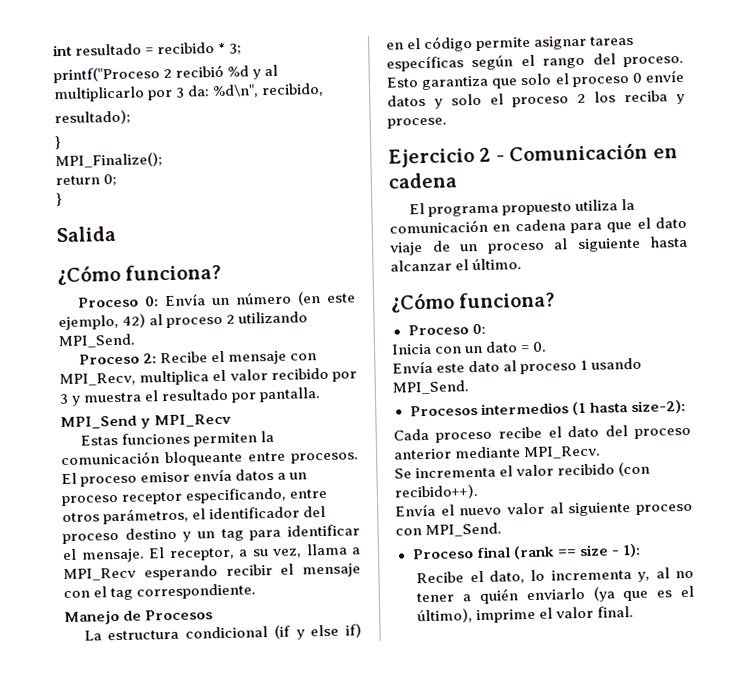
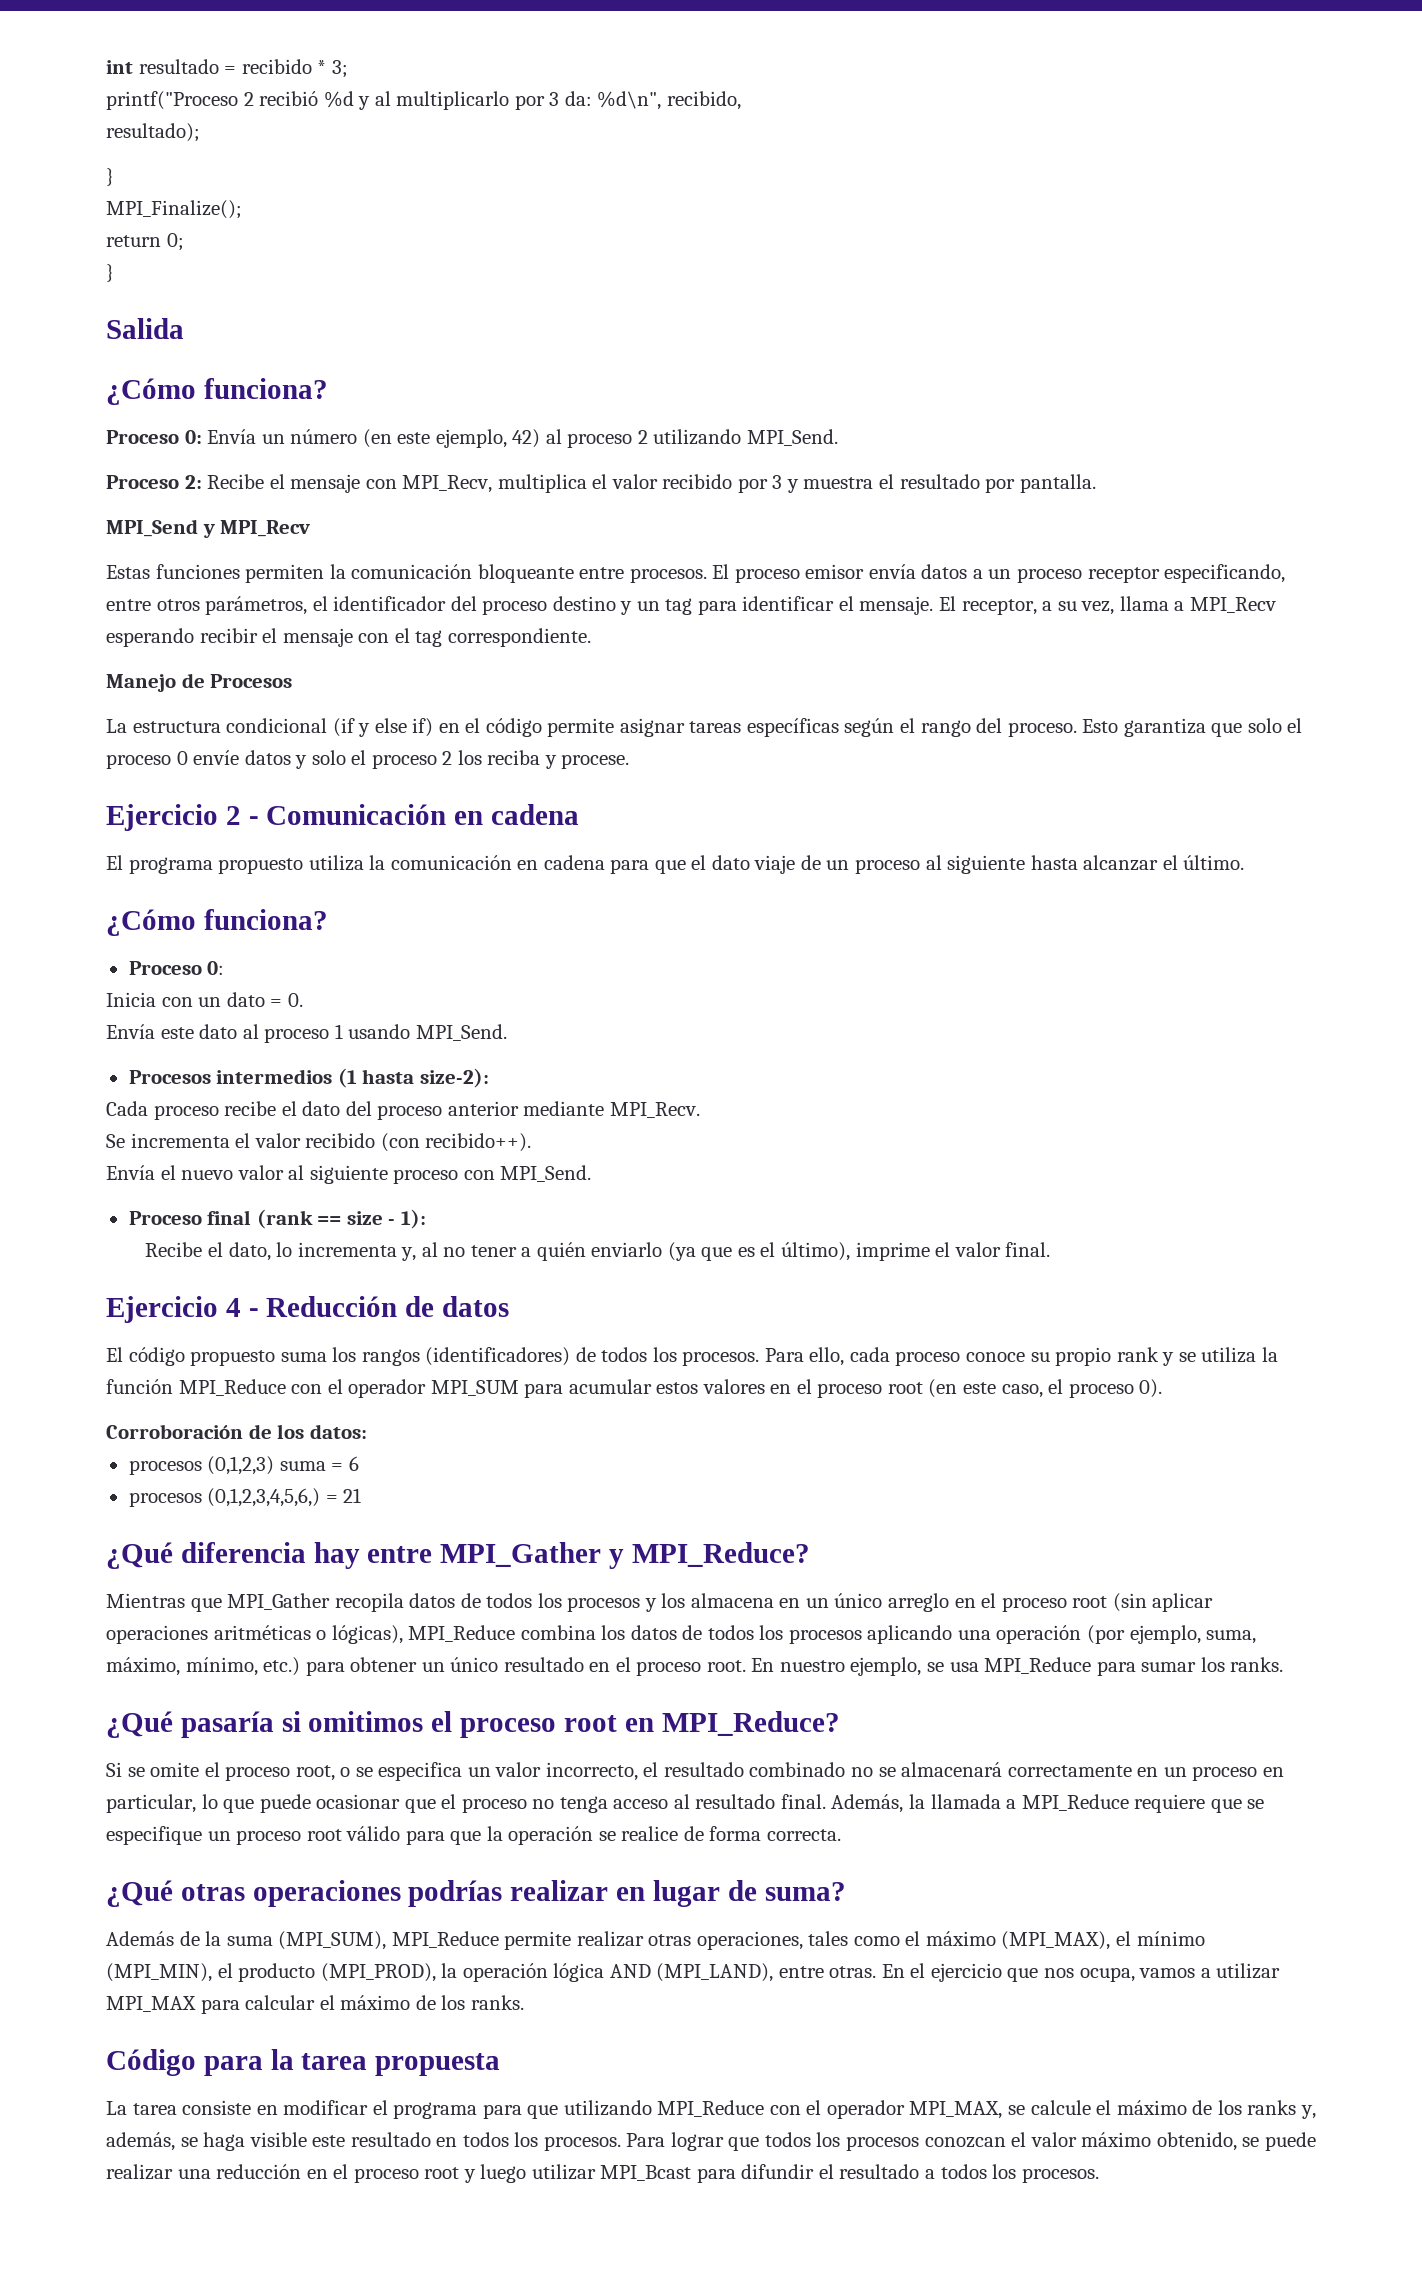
(635, 612) none -> [106,1296,510,1323] [106,1347,1278,1366] [106,1379,1163,1398] [106,1424,367,1439] [128,1456,359,1475] [128,1488,362,1507] [106,1542,810,1569] [106,1593,1214,1612] [106,1625,1257,1644] [106,1657,1284,1676] [106,1711,840,1738] [106,1762,1284,1781] [106,1794,1265,1813] [106,1826,841,1845] [106,1880,846,1907] [106,1931,1205,1950] [106,1963,1281,1982] [106,1995,524,2014] [106,2049,501,2076] [106,2100,1316,2119] [106,2132,1316,2151] [106,2164,1099,2183] // Ejercicio 4 - Reducción de datos // El código propuesto suma los rangos (identificadores) de todos los procesos. Para ello, cada proceso conoce su propio rank y se utiliza la función MPI_Reduce con el operador MPI_SUM para acumular estos valores en el proceso root (en este caso, el proceso 0). // Corroboración de los datos: // procesos (0,1,2,3) suma = 6 // procesos (0,1,2,3,4,5,6,) = 21 // ¿Qué diferencia hay entre MPI_Gather y MPI_Reduce? // Mientras que MPI_Gather recopila datos de todos los procesos y los almacena en un único arreglo en el proceso root (sin aplicar operaciones aritméticas o lógicas), MPI_Reduce combina los datos de todos los procesos aplicando una operación (por ejemplo, suma, máximo, mínimo, etc.) para obtener un único resultado en el proceso root. En nuestro ejemplo, se usa MPI_Reduce para sumar los ranks. // ¿Qué pasaría si omitimos el proceso root en MPI_Reduce? // Si se omite el proceso root, o se especifica un valor incorrecto, el resultado combinado no se almacenará correctamente en un proceso en particular, lo que puede ocasionar que el proceso no tenga acceso al resultado final. Además, la llamada a MPI_Reduce requiere que se especifique un proceso root válido para que la operación se realice de forma correcta. // ¿Qué otras operaciones podrías realizar en lugar de suma? // Además de la suma (MPI_SUM), MPI_Reduce permite realizar otras operaciones, tales como el máximo (MPI_MAX), el mínimo (MPI_MIN), el producto (MPI_PROD), la operación lógica AND (MPI_LAND), entre otras. En el ejercicio que nos ocupa, vamos a utilizar MPI_MAX para calcular el máximo de los ranks. // Código para la tarea propuesta // La tarea consiste en modificar el programa para que utilizando MPI_Reduce con el operador MPI_MAX, se calcule el máximo de los ranks y, además, se haga visible este resultado en todos los procesos. Para lograr que todos los procesos conozcan el valor máximo obtenido, se puede realizar una reducción en el proceso root y luego utilizar MPI_Bcast para difundir el resultado a todos los procesos.

